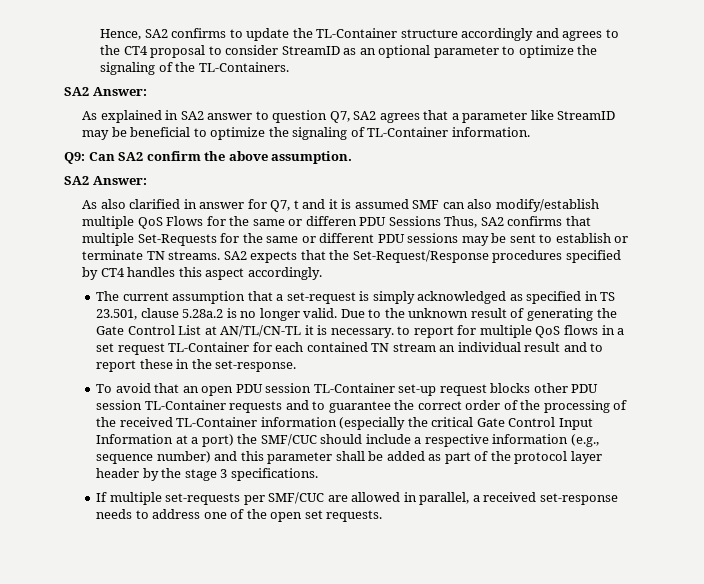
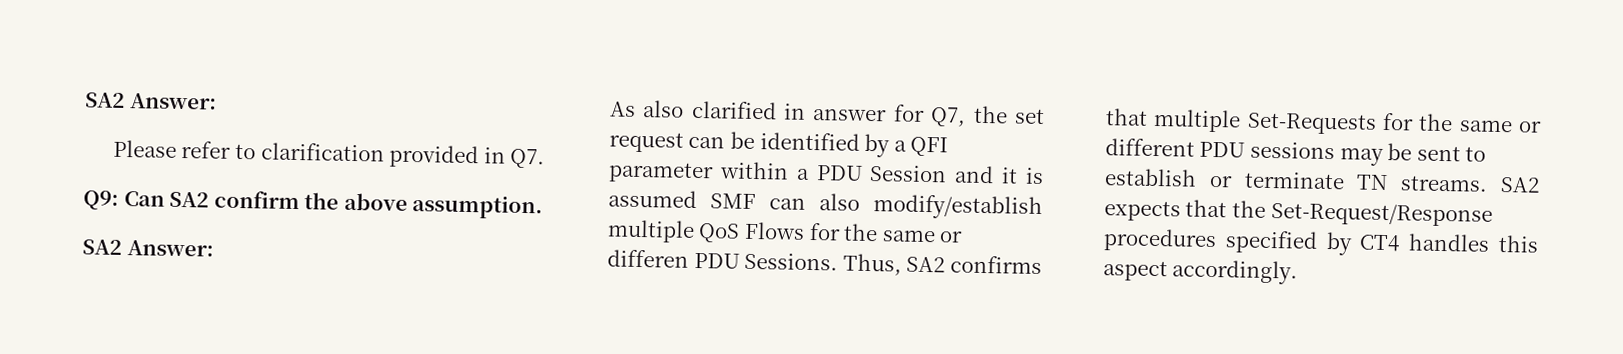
[100,28,619,41] [100,45,598,58] [100,62,289,75] [64,87,147,96] [82,110,616,123] [82,127,530,140] Hence, SA2 confirms to update the TL-Container structure accordingly and agrees to the CT4 proposal to consider StreamID as an optional parameter to optimize the signaling of the TL-Containers. // SA2 Answer: // As explained in SA2 answer to question Q7, SA2 agrees that a parameter like StreamID may be beneficial to optimize the signaling of TL-Container information. -> [85,92,217,110] [112,139,546,169] SA2 Answer: // Please refer to clarification provided in Q7.
[293,200,299,209] t -> [972,105,1045,125] [608,131,949,158] [607,161,948,184] the set request can be identified by a QFI parameter within a PDU Session
[388,216,441,226] Sessions -> [744,252,839,271] Sessions.
[96,291,616,304] [96,308,617,321] [96,325,625,338] [96,342,604,355] [96,359,297,372] [96,383,599,396] [96,400,628,413] [96,417,593,430] [96,434,599,447] [96,451,602,464] [96,468,318,481] [96,492,618,505] [96,509,383,522] // The current assumption that a set-request is simply acknowledged as specified in TS 23.501, clause 5.28a.2 is no longer valid. Due to the unknown result of generating the Gate Control List at AN/TL/CN-TL it is necessary. to report for multiple QoS flows in a set request TL-Container for each contained TN stream an individual result and to report these in the set-response. // To avoid that an open PDU session TL-Container set-up request blocks other PDU session TL-Container requests and to guarantee the correct order of the processing of the received TL-Container information (especially the critical Gate Control Input Information at a port) the SMF/CUC should include a respective information (e.g., sequence number) and this parameter shall be added as part of the protocol layer header by the stage 3 specifications. // If multiple set-requests per SMF/CUC are allowed in parallel, a received set-response needs to address one of the open set requests. -> (1299, 272) none

